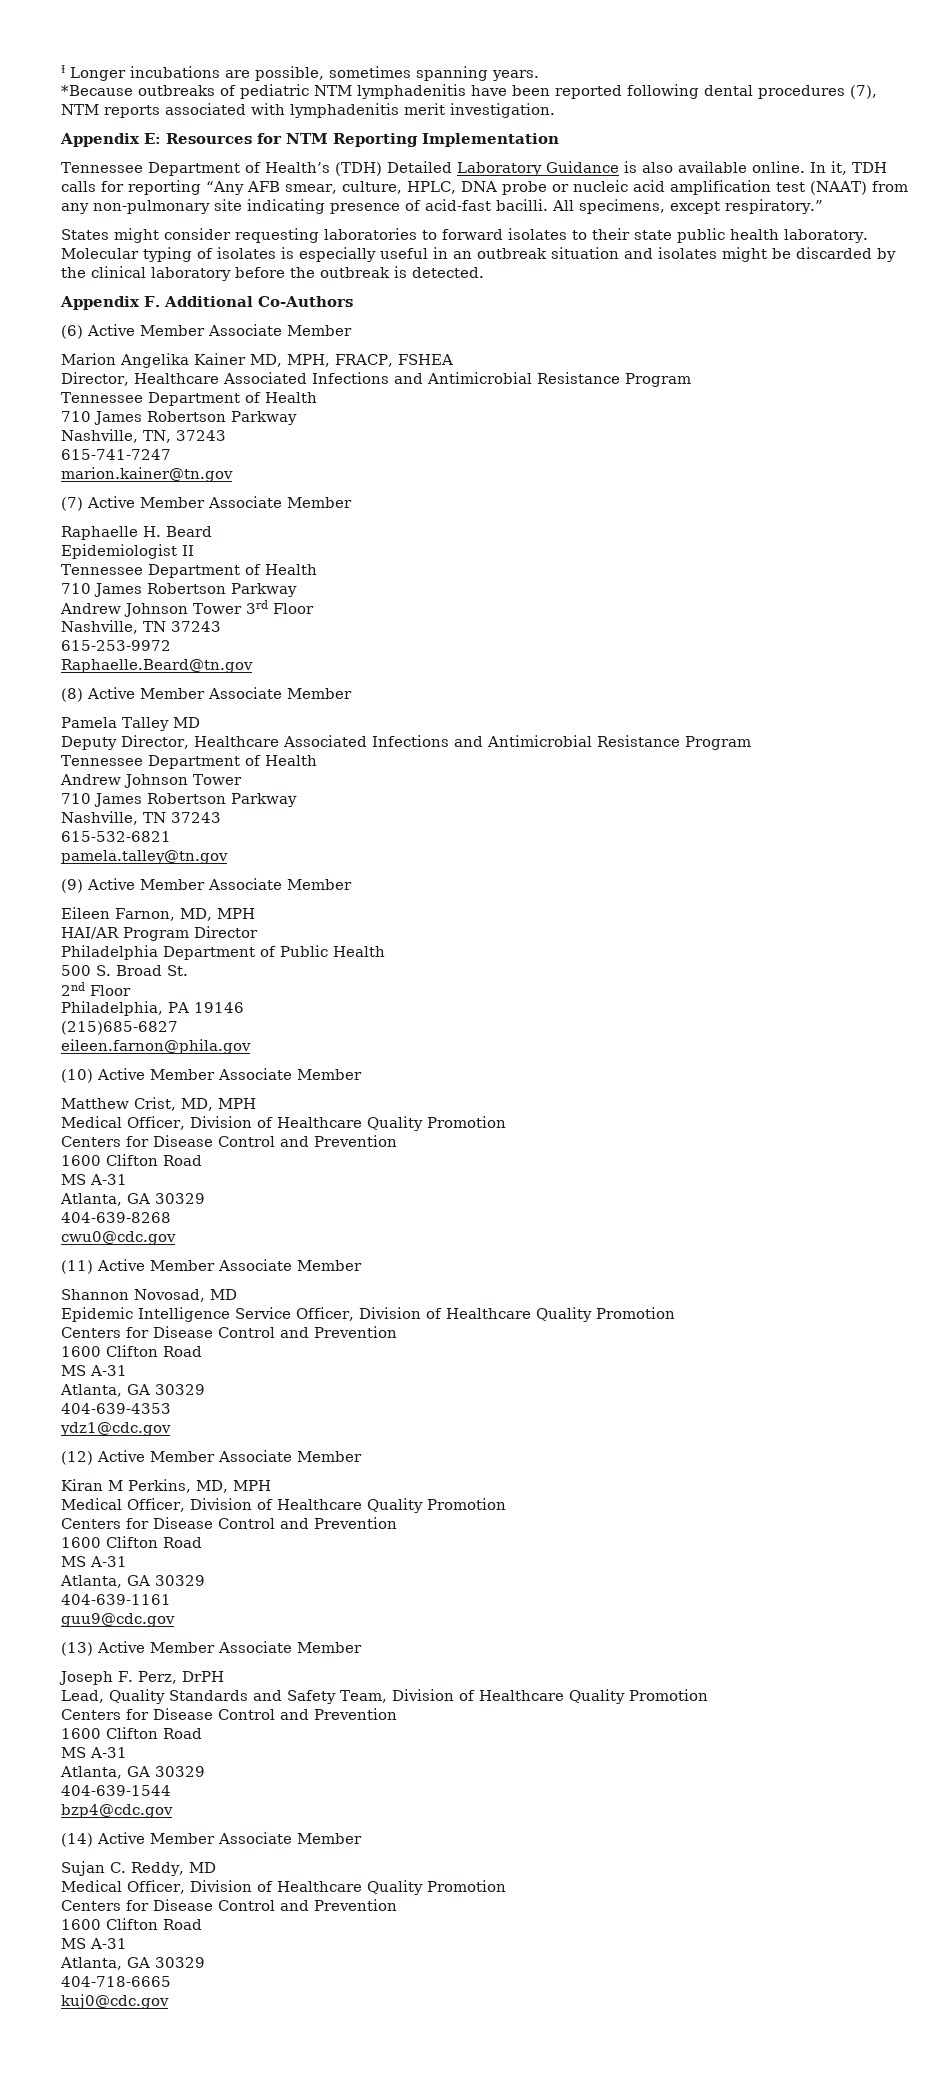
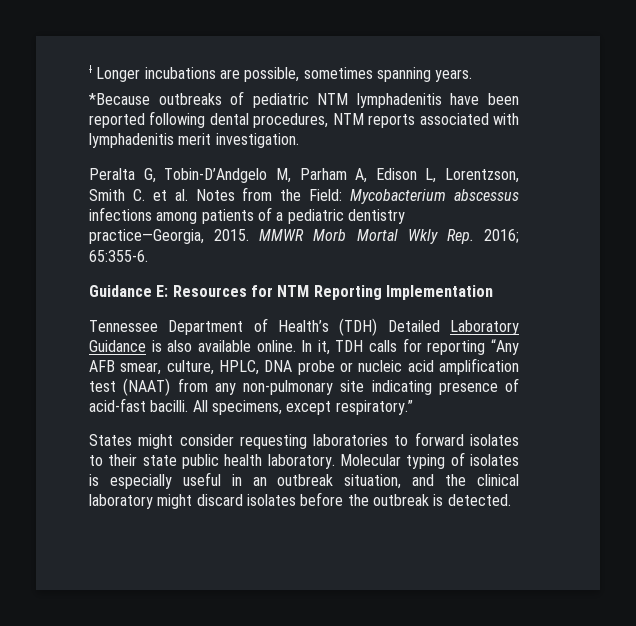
[758,85,877,99] procedures (7), -> [253,113,329,128] procedures,
[60,133,140,147] Appendix -> [89,168,519,183] [89,187,519,204] [89,207,405,224] [89,229,520,244] [89,250,148,262] [89,285,152,297] Peralta G, Tobin-D’Andgelo M, Parham A, Edison L, Lorentzson, Smith C. et al. Notes from the Field: Mycobacterium abscessus infections among patients of a pediatric dentistry practice—Georgia, 2015. MMWR Morb Mortal Wkly Rep. 2016; 65:355-6. // Guidance
[551,247,896,262] [61,266,231,281] situation and isolates might be discarded by the clinical laboratory -> [344,474,519,489] [89,494,296,509] situation, and the clinical laboratory might discard isolates
[60,296,353,310] [61,324,352,339] [61,353,453,368] [61,372,691,387] [61,392,317,406] [61,411,297,425] [61,429,226,443] [61,449,171,460] [61,467,233,482] [61,496,352,511] [61,526,212,540] [61,544,194,559] [61,564,317,578] [61,583,297,597] [60,600,314,617] [61,620,221,634] [61,640,171,651] [61,659,253,673] [61,687,352,702] [61,717,200,731] [61,735,751,750] [61,755,317,769] [60,774,242,788] [61,793,297,807] [61,811,221,825] [61,831,171,842] [61,850,228,864] [61,878,352,893] [61,907,255,921] [61,926,258,941] [61,945,385,960] [61,965,188,976] [61,982,131,996] [61,1001,244,1016] [61,1021,178,1035] [61,1039,251,1054] [61,1068,362,1083] [61,1097,256,1111] [61,1116,506,1131] [61,1135,397,1147] [61,1154,202,1166] [61,1174,127,1185] [60,1193,205,1206] [61,1212,171,1223] [61,1231,176,1245] [61,1259,362,1274] [61,1289,237,1302] [61,1307,675,1322] [61,1326,397,1338] [61,1345,202,1357] [61,1365,127,1376] [60,1384,205,1397] [61,1403,171,1414] [60,1422,171,1436] [61,1450,362,1465] [61,1479,271,1493] [61,1498,506,1513] [61,1517,397,1529] [61,1536,202,1548] [61,1556,127,1567] [60,1575,205,1588] [61,1594,171,1605] [61,1613,175,1627] [61,1641,362,1656] [59,1671,224,1685] [61,1689,708,1704] [61,1708,397,1720] [61,1727,202,1739] [61,1747,127,1758] [60,1766,205,1779] [61,1785,171,1796] [61,1804,173,1818] [61,1832,362,1847] [61,1861,216,1876] [61,1880,506,1895] [61,1899,397,1911] [61,1918,202,1930] [61,1938,127,1949] [60,1957,205,1970] [61,1976,171,1987] [61,1994,169,2009] // Appendix F. Additional Co-Authors // (6) Active Member Associate Member // Marion Angelika Kainer MD, MPH, FRACP, FSHEA // Director, Healthcare Associated Infections and Antimicrobial Resistance Program // Tennessee Department of Health // 710 James Robertson Parkway // Nashville, TN, 37243 // 615-741-7247 // marion.kainer@tn.gov // (7) Active Member Associate Member // Raphaelle H. Beard // Epidemiologist II // Tennessee Department of Health // 710 James Robertson Parkway // Andrew Johnson Tower 3rd Floor // Nashville, TN 37243 // 615-253-9972 // Raphaelle.Beard@tn.gov // (8) Active Member Associate Member // Pamela Talley MD // Deputy Director, Healthcare Associated Infections and Antimicrobial Resistance Program // Tennessee Department of Health // Andrew Johnson Tower // 710 James Robertson Parkway // Nashville, TN 37243 // 615-532-6821 // pamela.talley@tn.gov // (9) Active Member Associate Member // Eileen Farnon, MD, MPH // HAI/AR Program Director // Philadelphia Department of Public Health // 500 S. Broad St. // 2nd Floor // Philadelphia, PA 19146 // (215)685-6827 // eileen.farnon@phila.gov // (10) Active Member Associate Member // Matthew Crist, MD, MPH // Medical Officer, Division of Healthcare Quality Promotion // Centers for Disease Control and Prevention // 1600 Clifton Road // MS A-31 // Atlanta, GA 30329 // 404-639-8268 // cwu0@cdc.gov // (11) Active Member Associate Member // Shannon Novosad, MD // Epidemic Intelligence Service Officer, Division of Healthcare Quality Promotion // Centers for Disease Control and Prevention // 1600 Clifton Road // MS A-31 // Atlanta, GA 30329 // 404-639-4353 // ydz1@cdc.gov // (12) Active Member Associate Member // Kiran M Perkins, MD, MPH // Medical Officer, Division of Healthcare Quality Promotion // Centers for Disease Control and Prevention // 1600 Clifton Road // MS A-31 // Atlanta, GA 30329 // 404-639-1161 // guu9@cdc.gov // (13) Active Member Associate Member // Joseph F. Perz, DrPH // Lead, Quality Standards and Safety Team, Division of Healthcare Quality Promotion // Centers for Disease Control and Prevention // 1600 Clifton Road // MS A-31 // Atlanta, GA 30329 // 404-639-1544 // bzp4@cdc.gov // (14) Active Member Associate Member // Sujan C. Reddy, MD // Medical Officer, Division of Healthcare Quality Promotion // Centers for Disease Control and Prevention // 1600 Clifton Road // MS A-31 // Atlanta, GA 30329 // 404-718-6665 // kuj0@cdc.gov -> (511, 500) none

